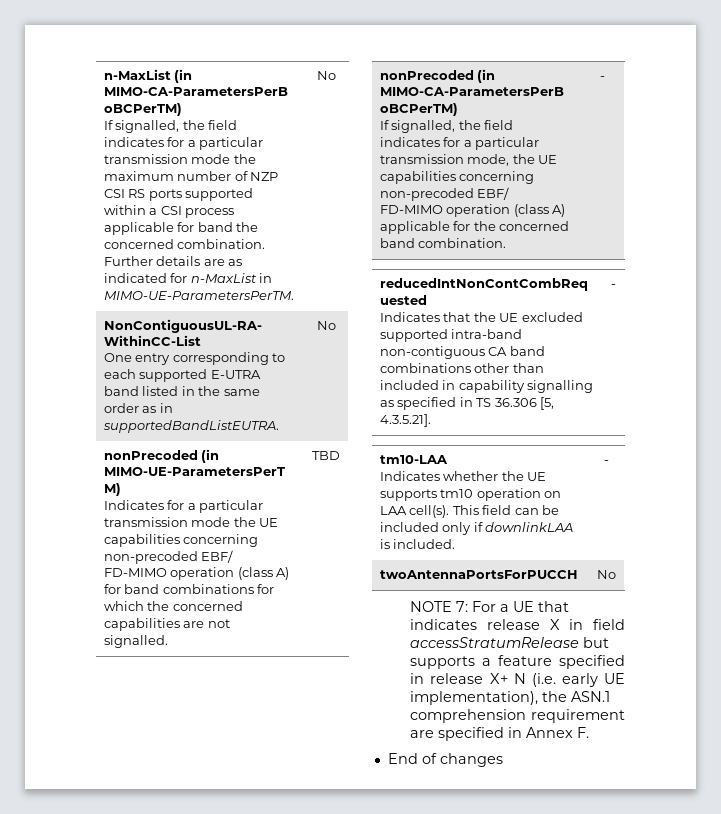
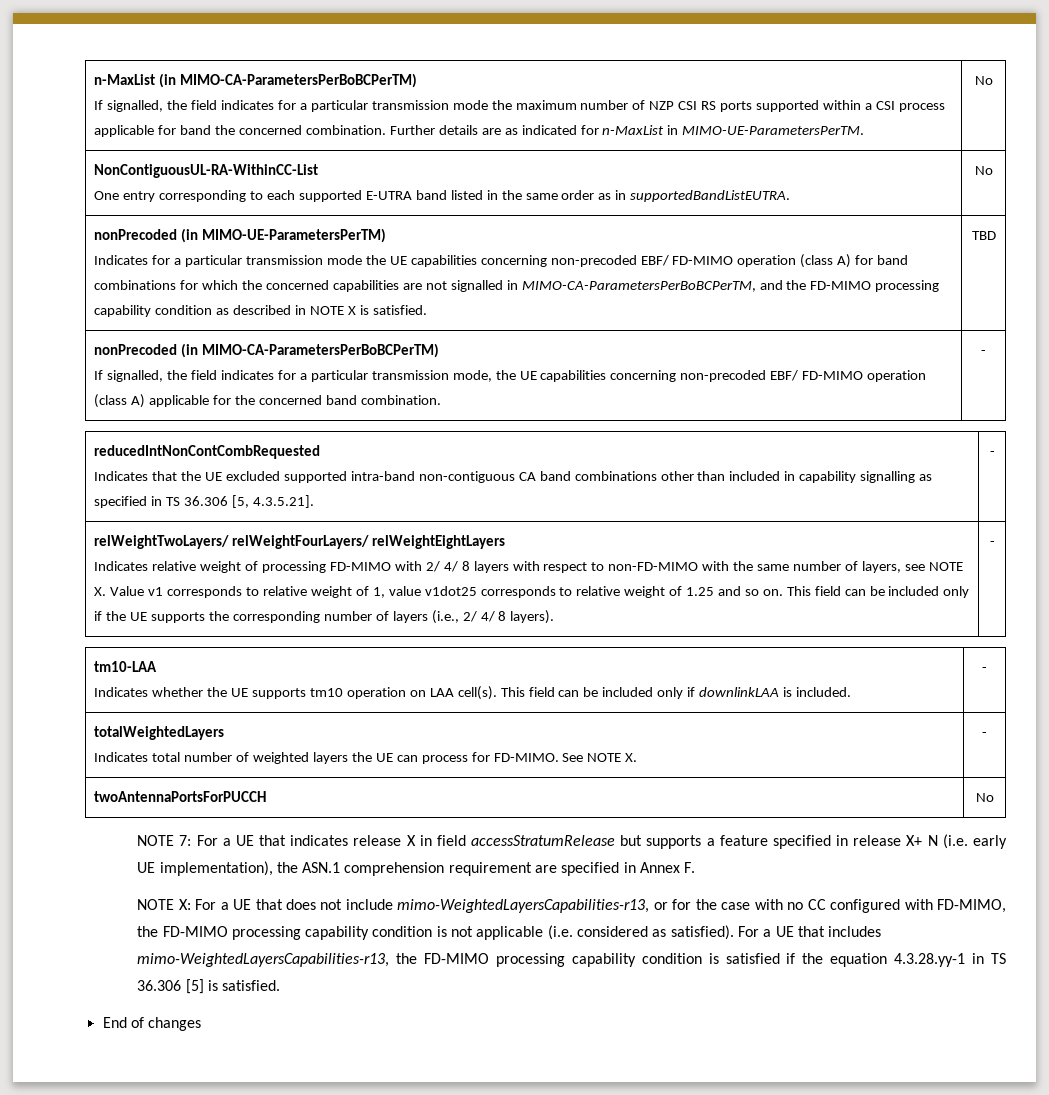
[103,635,168,648] signalled. -> [450,280,940,292] [94,305,427,317] signalled in MIMO-CA-ParametersPerBoBCPerTM, and the FD-MIMO processing capability condition as described in NOTE X is satisfied.
(616, 286) none -> [94,535,506,549] [94,561,963,573] [94,586,970,598] [94,610,555,624] [989,541,995,546] // relWeightTwoLayers/ relWeightFourLayers/ relWeightEightLayers // Indicates relative weight of processing FD-MIMO with 2/ 4/ 8 layers with respect to non-FD-MIMO with the same number of layers, see NOTE X. Value v1 corresponds to relative weight of 1, value v1dot25 corresponds to relative weight of 1.25 and so on. This field can be included only if the UE supports the corresponding number of layers (i.e., 2/ 4/ 8 layers). | -
(609, 462) none -> [94,726,225,740] [94,752,638,764] [982,732,987,737] // totalWeightedLayers // Indicates total number of weighted layers the UE can process for FD-MIMO. See NOTE X. | -
(590, 732) none -> [137,899,1007,913] [137,925,882,940] [137,953,1006,967] [137,979,281,994] // NOTE X: For a UE that does not include mimo-WeightedLayersCapabilities-r13, or for the case with no CC configured with FD-MIMO, the FD-MIMO processing capability condition is not applicable (i.e. considered as satisfied). For a UE that includes mimo-WeightedLayersCapabilities-r13, the FD-MIMO processing capability condition is satisfied if the equation 4.3.28.yy-1 in TS 36.306 [5] is satisfied.

